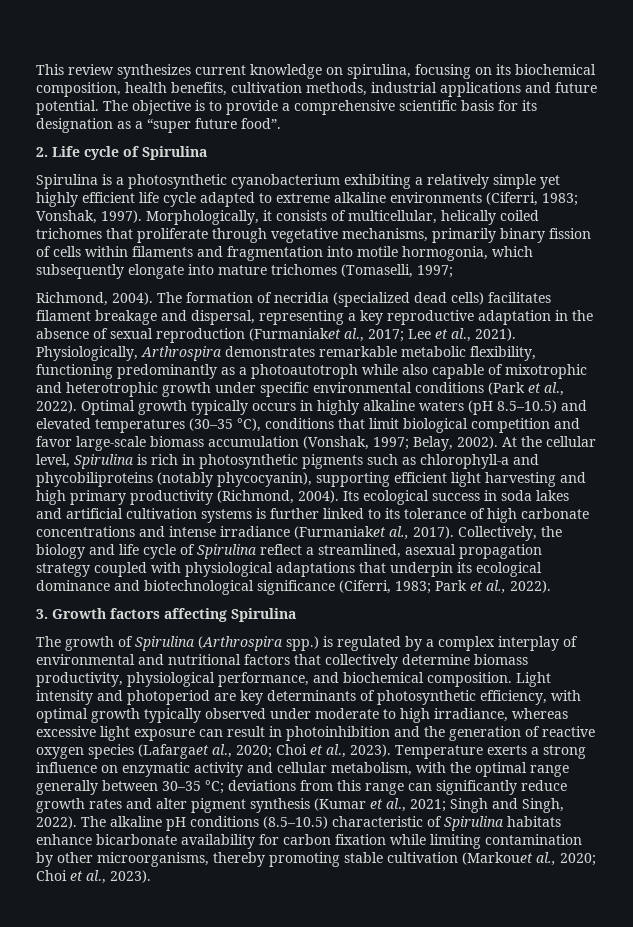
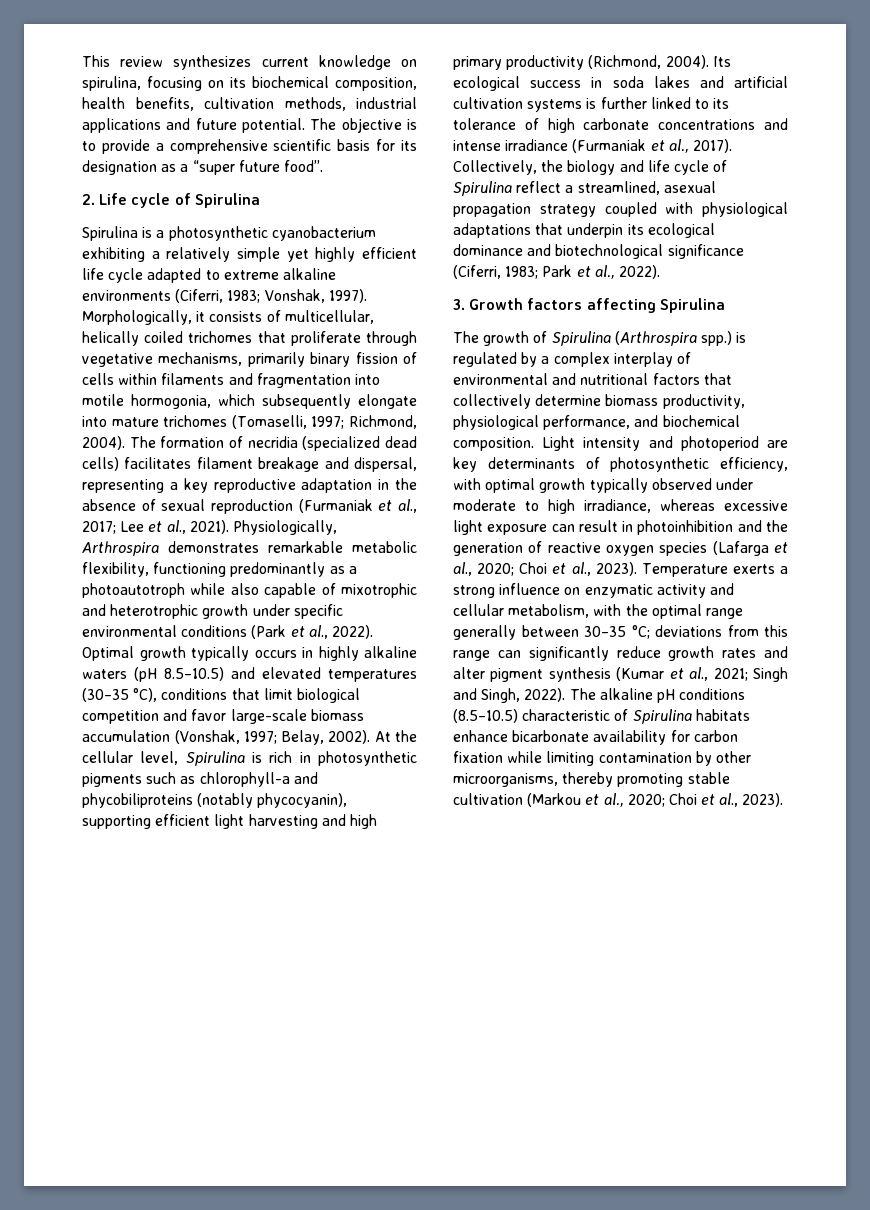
(453, 271) // -> (345, 422) none
[249,328,341,341] (Furmaniaket -> [298,499,393,513] (Furmaniak et
[294,526,386,539] (Furmaniaket -> [572,139,665,153] (Furmaniak et
[138,744,209,759] (Lafargaet -> [712,541,788,556] (Lafarga et
[462,852,533,865] (Markouet -> [527,793,600,807] (Markou et

